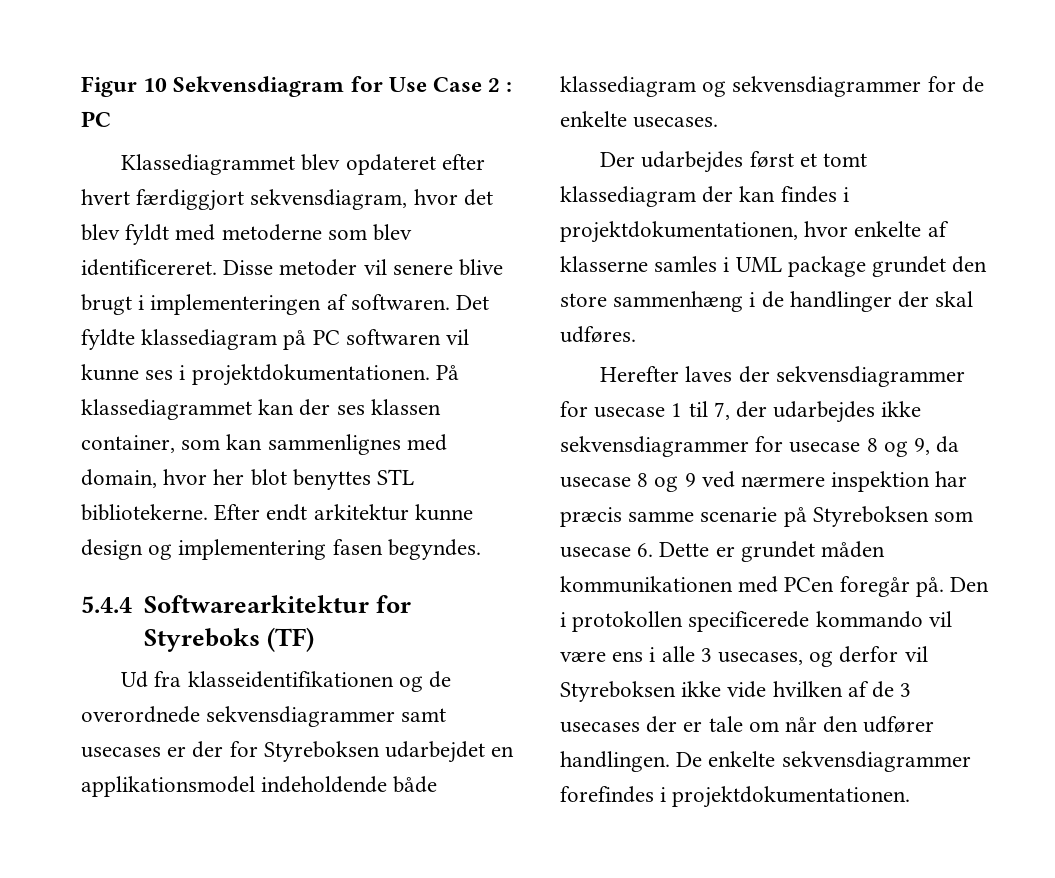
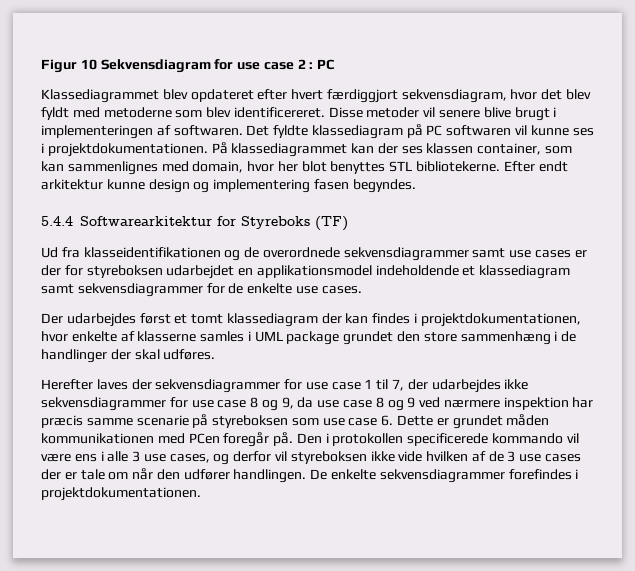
[388,77,483,92] Use Case -> [237,62,294,70] use case
[81,747,161,758] usecases -> [509,250,572,258] use cases
[263,741,380,762] Styreboksen -> [86,265,163,278] styreboksen
[393,776,438,793] [560,76,727,97] både klassediagram og -> [462,265,571,279] [41,284,74,294] et klassediagram samt
[633,117,719,128] usecases. -> [295,286,362,294] use cases.
[594,407,666,418] usecase -> [305,382,361,390] use case
[789,442,861,453] usecase -> [191,400,247,408] use case
[560,477,631,488] usecase -> [317,400,373,408] use case
[812,506,974,527] [560,547,631,558] Styreboksen som usecase -> [212,415,378,428] styreboksen som use case
[718,652,804,665] usecases, -> [143,454,210,463] use cases,
[560,681,676,702] Styreboksen -> [290,451,367,464] styreboksen
[560,722,640,733] usecases -> [519,454,582,462] use cases

